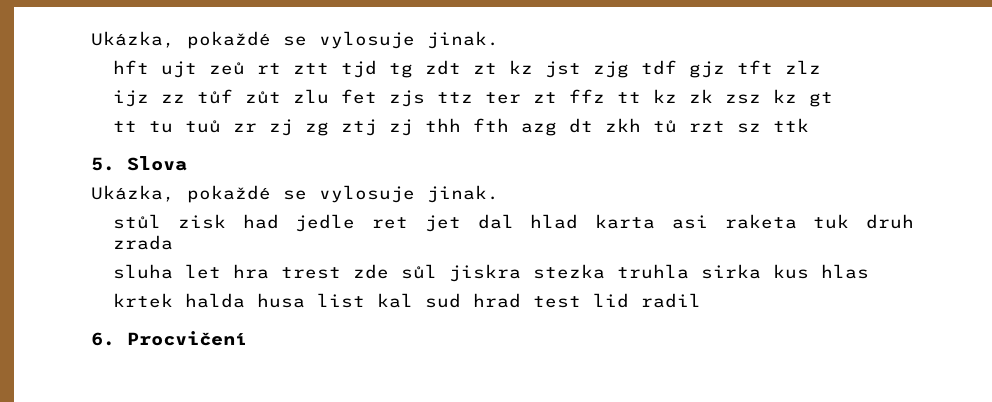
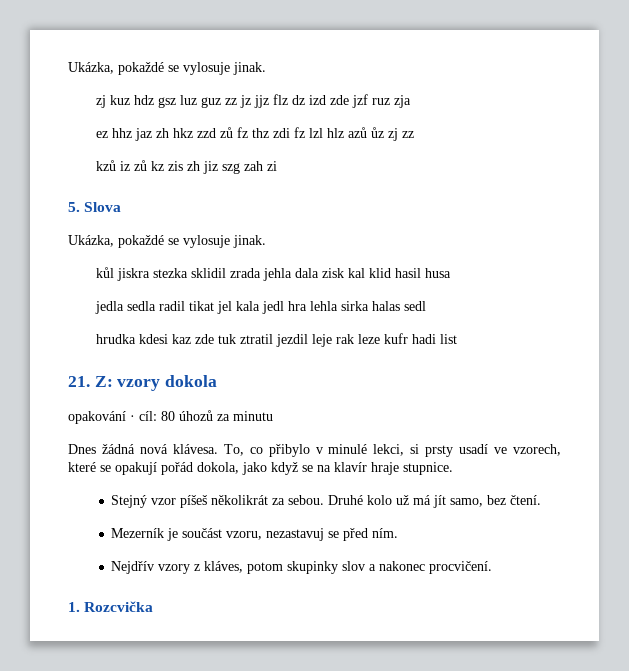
[91,31,499,49] [113,60,822,78] [113,89,834,107] [113,118,810,136] Ukázka, pokaždé se vylosuje jinak. // hft ujt zeů rt ztt tjd tg zdt zt kz jst zjg tdf gjz tft zlz // ijz zz tůf zůt zlu fet zjs ttz ter zt ffz tt kz zk zsz kz gt // tt tu tuů zr zj zg ztj zj thh fth azg dt zkh tů rzt sz ttk -> [68,62,266,75] [95,94,411,108] [95,127,414,141] [95,160,277,174] Ukázka, pokaždé se vylosuje jinak. // zj kuz hdz gsz luz guz zz jz jjz flz dz izd zde jzf ruz zja // ez hhz jaz zh hkz zzd zů fz thz zdi fz lzl hlz azů ůz zj zz // kzů iz zů kz zis zh jiz szg zah zi
[113,214,914,232] [113,235,174,250] [113,264,870,282] [113,293,702,308] [91,331,247,346] stůl zisk had jedle ret jet dal hlad karta asi raketa tuk druh zrada // sluha let hra trest zde sůl jiskra stezka truhla sirka kus hlas // krtek halda husa list kal sud hrad test lid radil // 6. Procvičení -> [95,267,451,281] [94,301,426,314] [95,333,457,347] [68,375,218,391] [68,410,273,424] [68,444,561,457] [68,462,453,475] [111,495,542,508] [111,528,399,541] [111,561,493,574] [68,601,154,612] kůl jiskra stezka sklidil zrada jehla dala zisk kal klid hasil husa // jedla sedla radil tikat jel kala jedl hra lehla sirka halas sedl // hrudka kdesi kaz zde tuk ztratil jezdil leje rak leze kufr hadi list // 21. Z: vzory dokola // opakování · cíl: 80 úhozů za minutu // Dnes žádná nová klávesa. To, co přibylo v minulé lekci, si prsty usadí ve vzorech, které se opakují pořád dokola, jako když se na klavír hraje stupnice. // Stejný vzor píšeš několikrát za sebou. Druhé kolo už má jít samo, bez čtení. // Mezerník je součást vzoru, nezastavuj se před ním. // Nejdřív vzory z kláves, potom skupinky slov a nakonec procvičení. // 1. Rozcvička

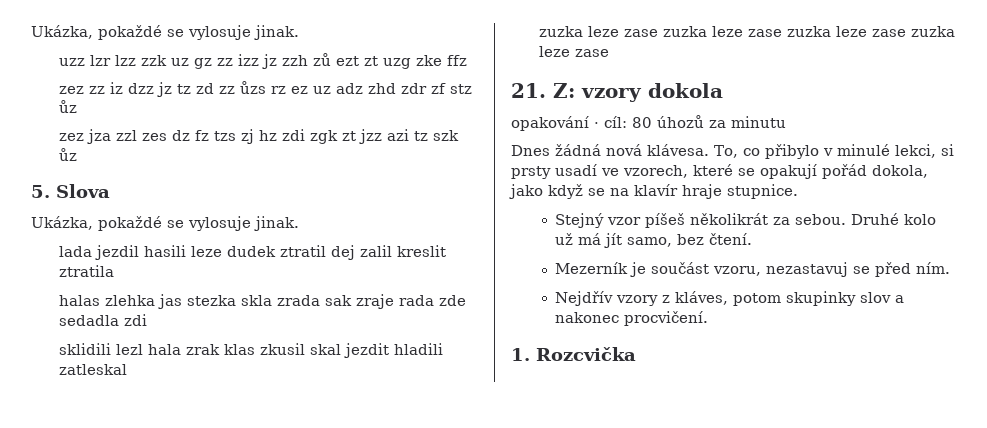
[68,62,266,75] [95,94,411,108] [95,127,414,141] [95,160,277,174] Ukázka, pokaždé se vylosuje jinak. // zj kuz hdz gsz luz guz zz jz jjz flz dz izd zde jzf ruz zja // ez hhz jaz zh hkz zzd zů fz thz zdi fz lzl hlz azů ůz zj zz // kzů iz zů kz zis zh jiz szg zah zi -> [31,25,299,40] [58,53,467,69] [58,81,472,97] [58,100,77,113] [58,129,459,144] [58,148,77,161] Ukázka, pokaždé se vylosuje jinak. // uzz lzr lzz zzk uz gz zz izz jz zzh zů ezt zt uzg zke ffz // zez zz iz dzz jz tz zd zz ůzs rz ez uz adz zhd zdr zf stz ůz // zez jza zzl zes dz fz tzs zj hz zdi zgk zt jzz azi tz szk ůz
[95,267,451,281] [94,301,426,314] [95,333,457,347] kůl jiskra stezka sklidil zrada jehla dala zisk kal klid hasil husa // jedla sedla radil tikat jel kala jedl hra lehla sirka halas sedl // hrudka kdesi kaz zde tuk ztratil jezdil leje rak leze kufr hadi list -> [58,245,446,260] [58,265,114,277] [58,294,466,309] [58,314,147,326] [58,343,443,358] [58,364,127,375] [538,26,955,37] [538,46,609,57] lada jezdil hasili leze dudek ztratil dej zalil kreslit ztratila // halas zlehka jas stezka skla zrada sak zraje rada zde sedadla zdi // sklidili lezl hala zrak klas zkusil skal jezdit hladili zatleskal // zuzka leze zase zuzka leze zase zuzka leze zase zuzka leze zase

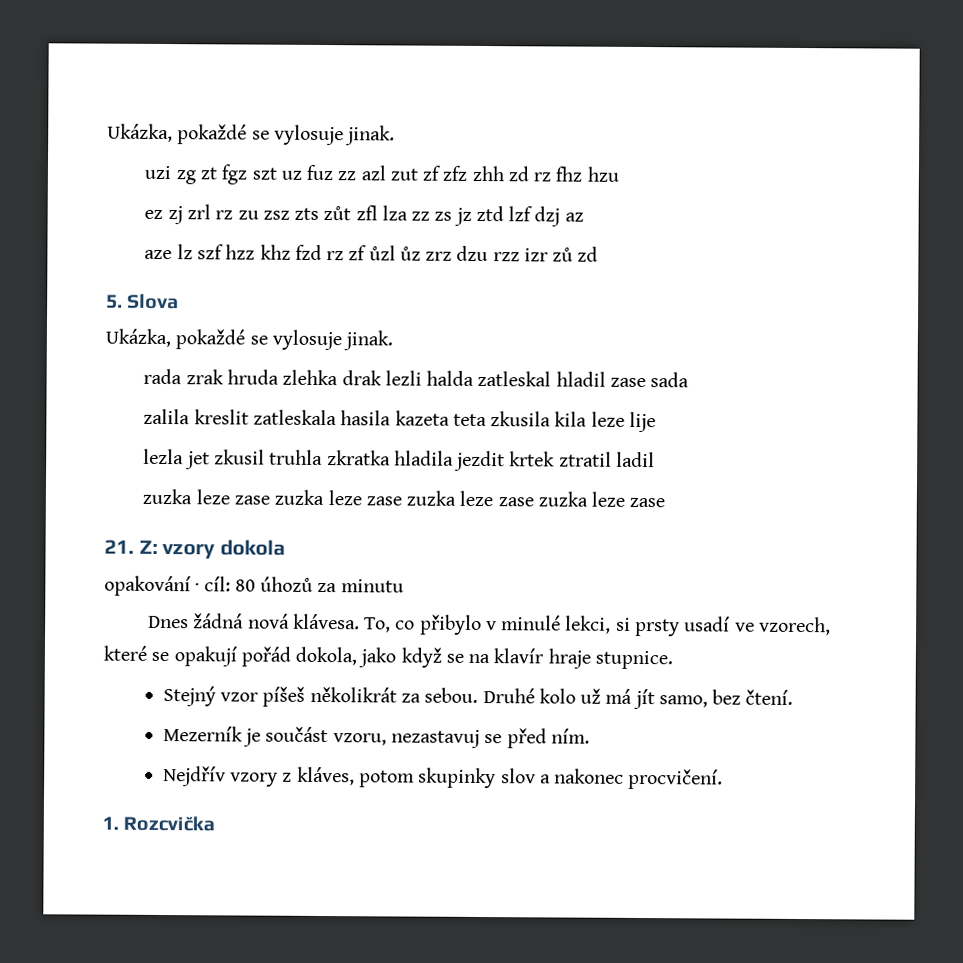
[31,25,299,40] [58,53,467,69] [58,81,472,97] [58,100,77,113] [58,129,459,144] [58,148,77,161] Ukázka, pokaždé se vylosuje jinak. // uzz lzr lzz zzk uz gz zz izz jz zzh zů ezt zt uzg zke ffz // zez zz iz dzz jz tz zd zz ůzs rz ez uz adz zhd zdr zf stz ůz // zez jza zzl zes dz fz tzs zj hz zdi zgk zt jzz azi tz szk ůz -> [107,123,396,146] [144,164,619,185] [144,204,584,227] [144,244,599,262] Ukázka, pokaždé se vylosuje jinak. // uzi zg zt fgz szt uz fuz zz azl zut zf zfz zhh zd rz fhz hzu // ez zj zrl rz zu zsz zts zůt zfl lza zz zs jz ztd lzf dzj az // aze lz szf hzz khz fzd rz zf ůzl ůz zrz dzu rzz izr zů zd
[58,245,446,260] [58,265,114,277] [58,294,466,309] [58,314,147,326] [58,343,443,358] [58,364,127,375] lada jezdil hasili leze dudek ztratil dej zalil kreslit ztratila // halas zlehka jas stezka skla zrada sak zraje rada zde sedadla zdi // sklidili lezl hala zrak klas zkusil skal jezdit hladili zatleskal -> [143,368,690,388] [143,408,656,433] [143,448,655,472] rada zrak hruda zlehka drak lezli halda zatleskal hladil zase sada // zalila kreslit zatleskala hasila kazeta teta zkusila kila leze lije // lezla jet zkusil truhla zkratka hladila jezdit krtek ztratil ladil

